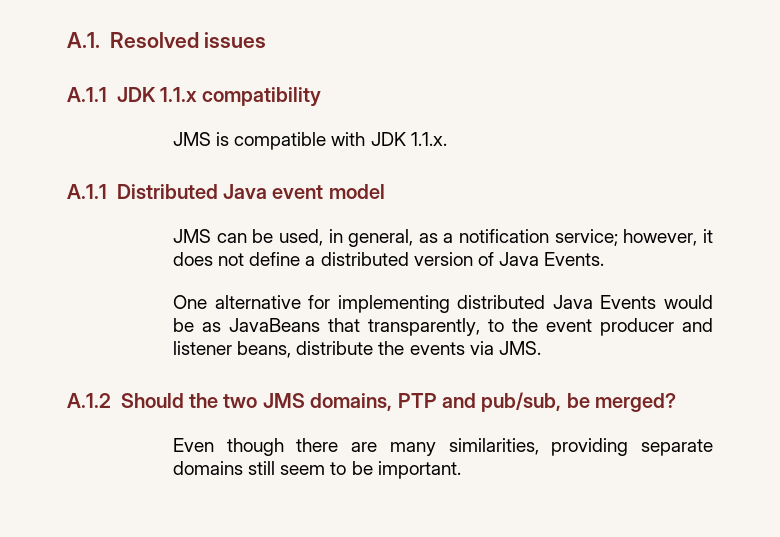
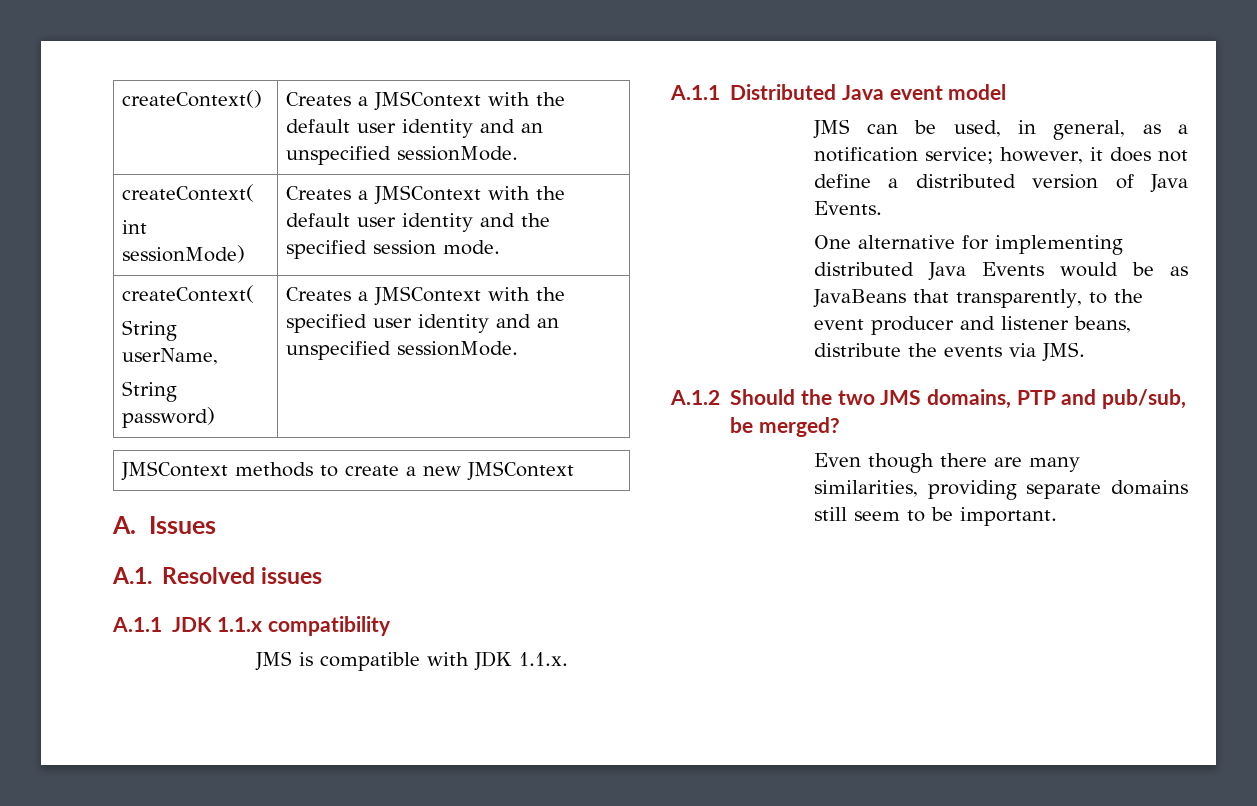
(67, 40) none -> [122,90,263,108] [286,91,566,111] [286,119,544,138] [286,146,519,165] [122,184,255,202] [122,220,148,234] [122,245,246,263] [286,185,566,205] [286,213,551,232] [286,240,501,259] [122,285,255,303] [122,320,178,341] [122,348,219,365] [122,381,178,402] [122,407,216,428] [286,286,566,306] [286,314,560,333] [286,341,519,360] [121,461,575,481] [112,516,216,534] createContext() | Creates a JMSContext with the default user identity and an unspecified sessionMode. // createContext( // int sessionMode) | Creates a JMSContext with the default user identity and the specified session mode. // createContext( // String userName, // String password) | Creates a JMSContext with the specified user identity and an unspecified sessionMode. // JMSContext methods to create a new JMSContext // A. Issues //

